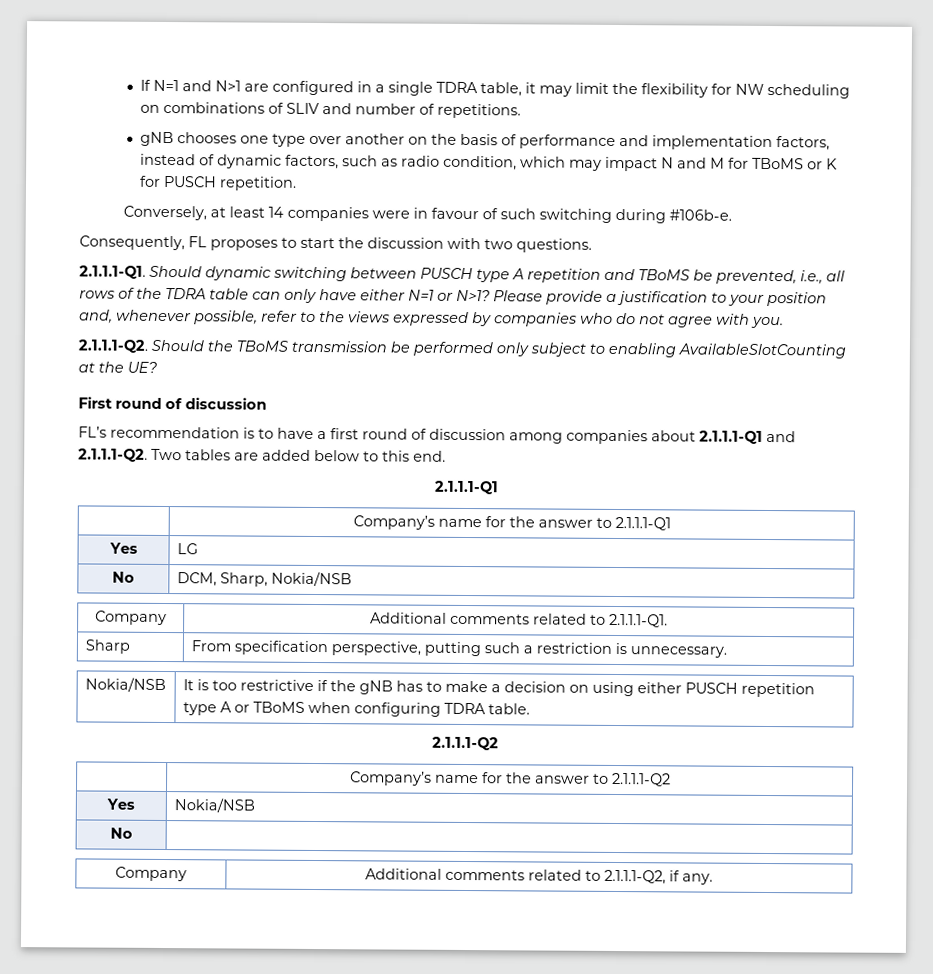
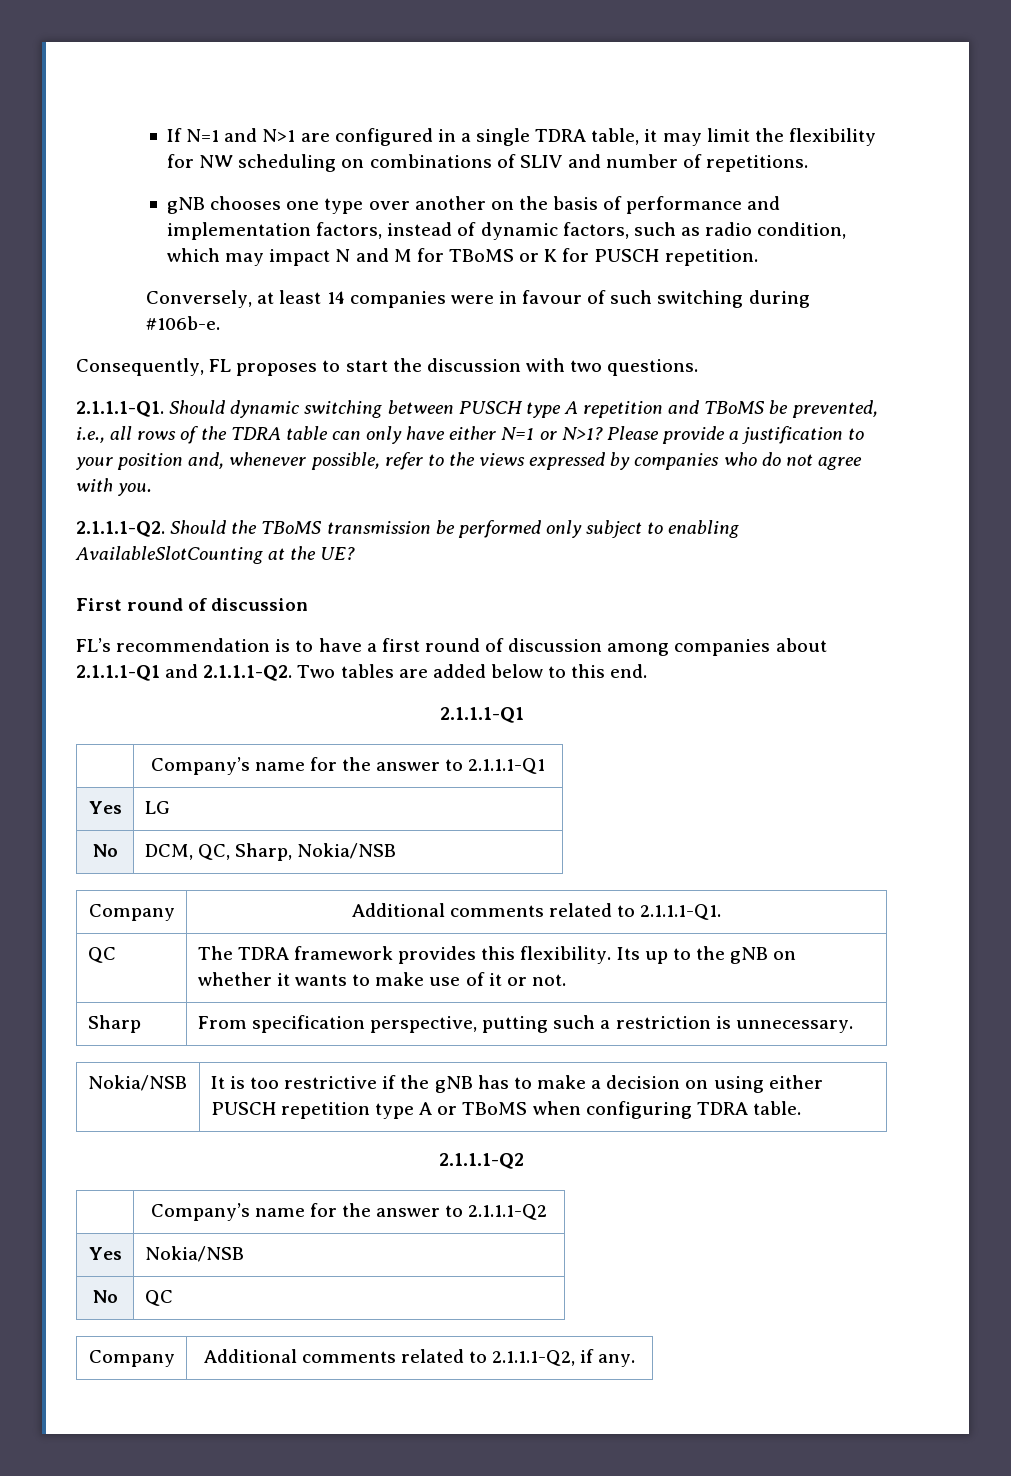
(217, 579) none -> [197,844,230,860] QC,
(668, 620) none -> [87,947,116,963] [197,946,797,964] [197,972,566,986] // QC | The TDRA framework provides this flexibility. Its up to the gNB on whether it wants to make use of it or not.
(133, 833) none -> [144,1290,173,1306] QC

